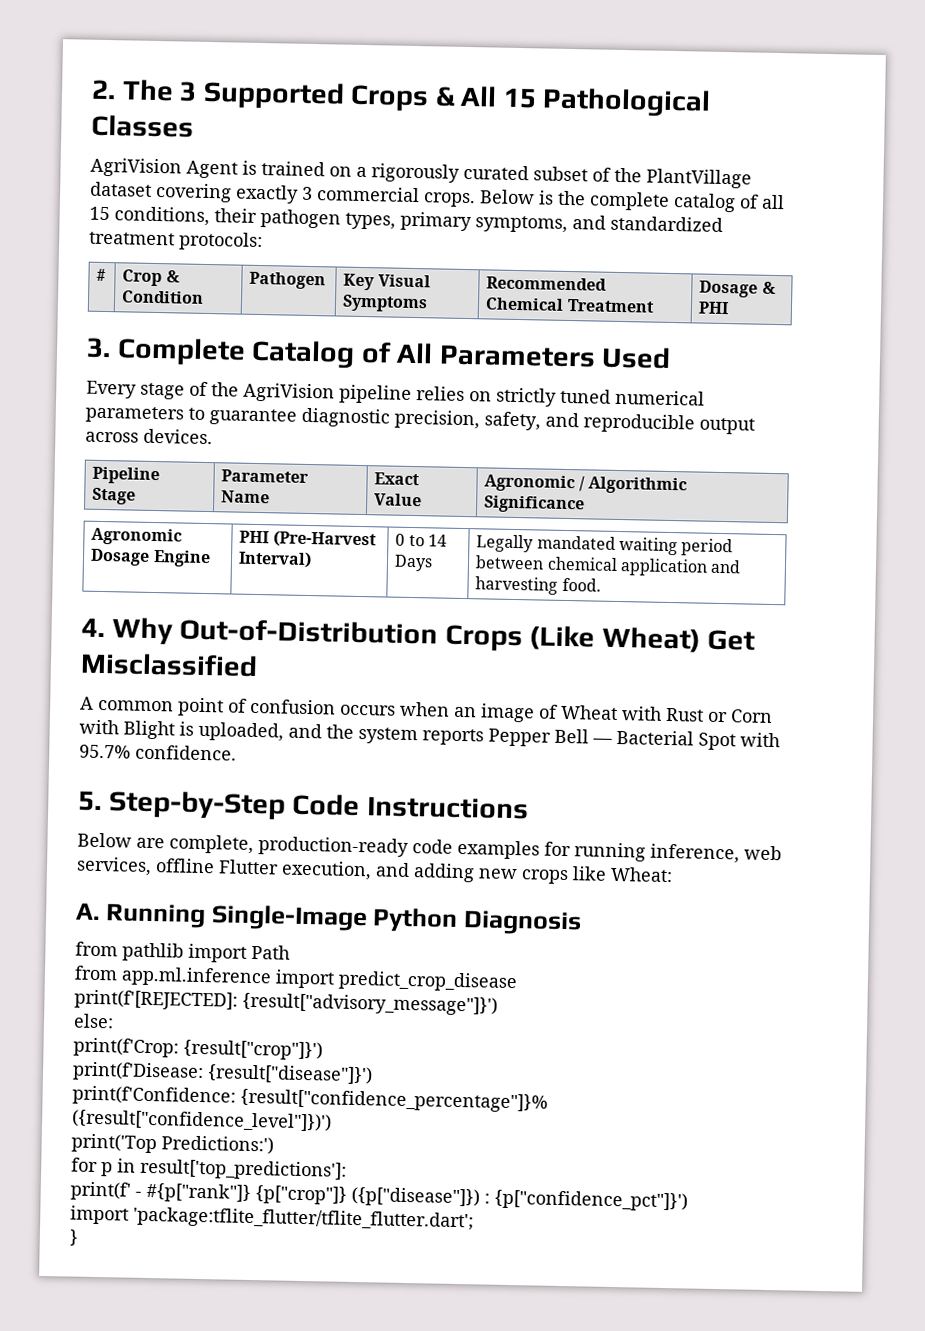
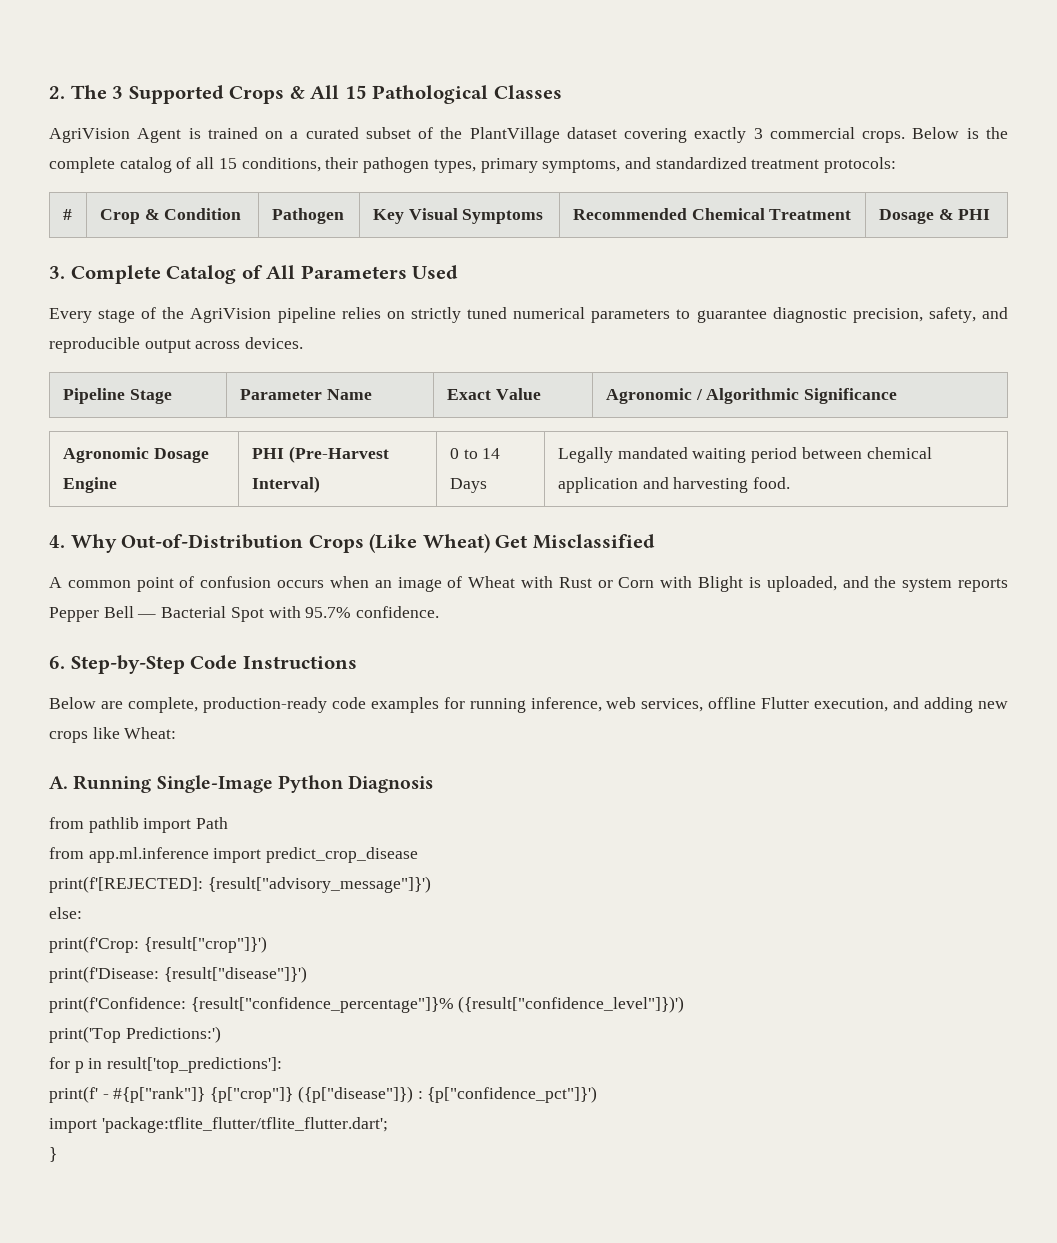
[371,163,460,183] rigorously -> (299, 135) none
[78,790,102,812] 5. -> [49,656,65,669] 6.

